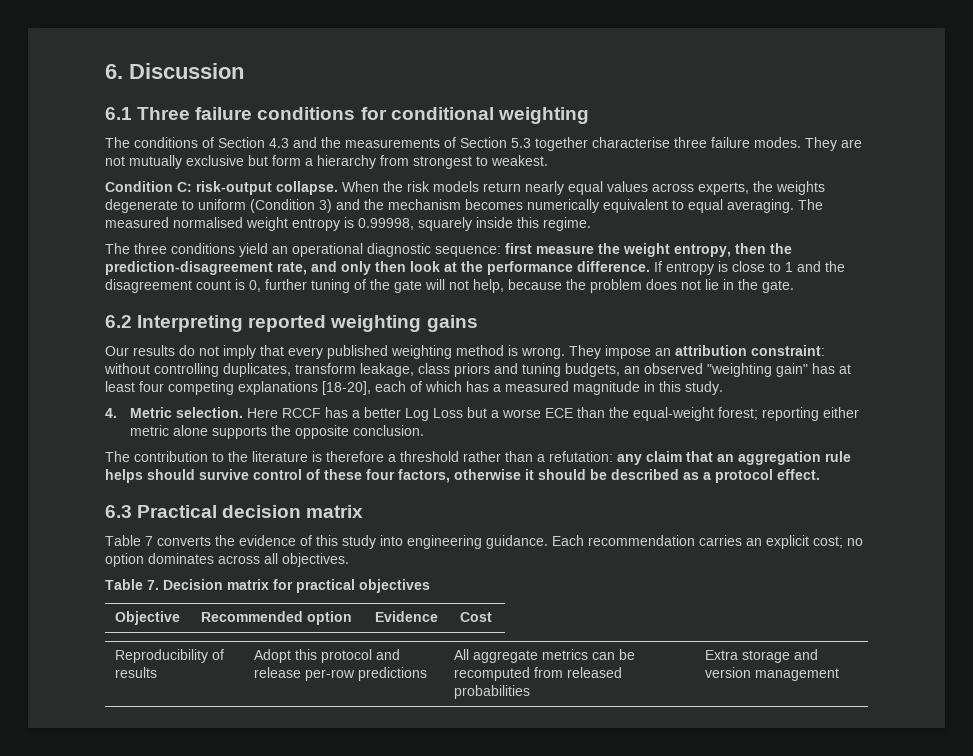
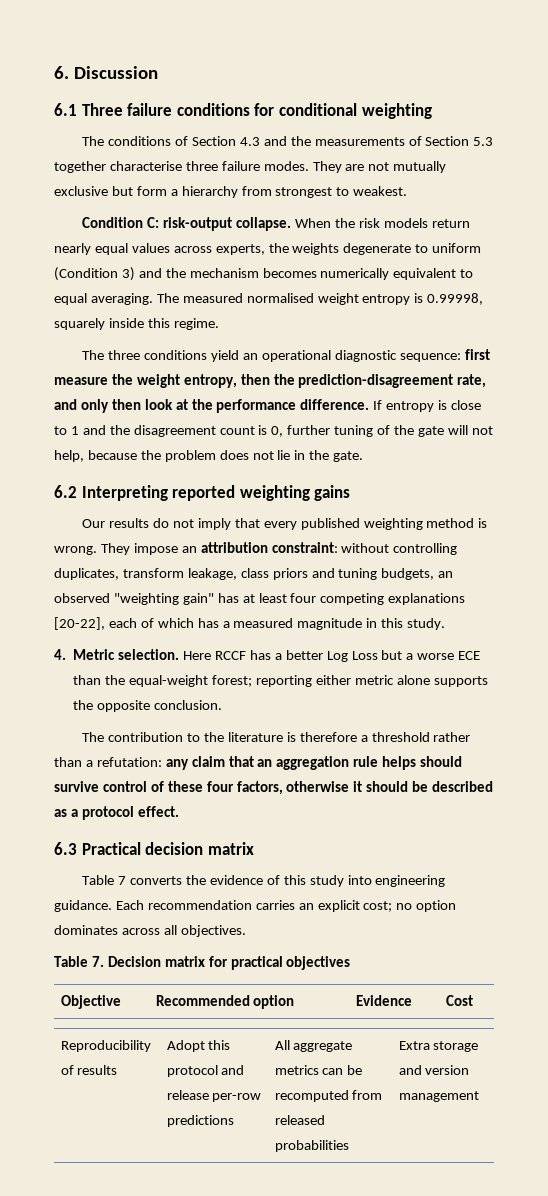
[322,381,371,395] [18-20], -> [54,617,105,630] [20-22],

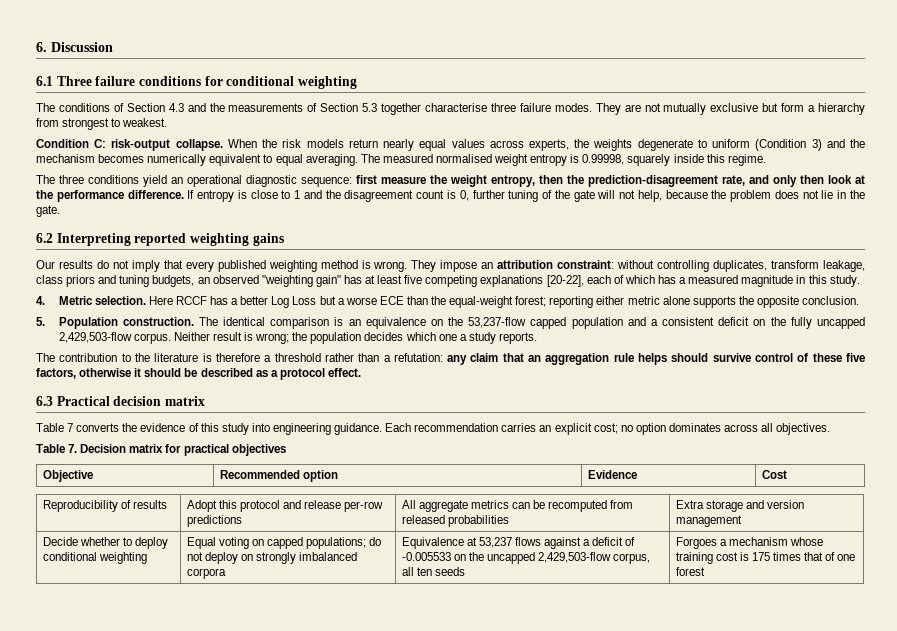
[290,593,317,603] four -> [404,275,423,284] five
(223, 705) none -> [36,317,865,329] [58,332,537,344] // 5. Population construction. The identical comparison is an equivalence on the 53,237-flow capped population and a consistent deficit on the fully uncapped 2,429,503-flow corpus. Neither result is wrong; the population decides which one a study reports.
[206,781,234,792] four -> [846,353,866,362] five
(479, 1096) none -> [42,537,168,549] [42,552,147,564] [186,537,382,549] [186,552,357,564] [186,568,226,579] [401,537,636,549] [401,552,651,564] [401,567,465,576] [675,537,823,549] [675,552,856,564] [675,567,705,576] // Decide whether to deploy conditional weighting | Equal voting on capped populations; do not deploy on strongly imbalanced corpora | Equivalence at 53,237 flows against a deficit of -0.005533 on the uncapped 2,429,503-flow corpus, all ten seeds | Forgoes a mechanism whose training cost is 175 times that of one forest

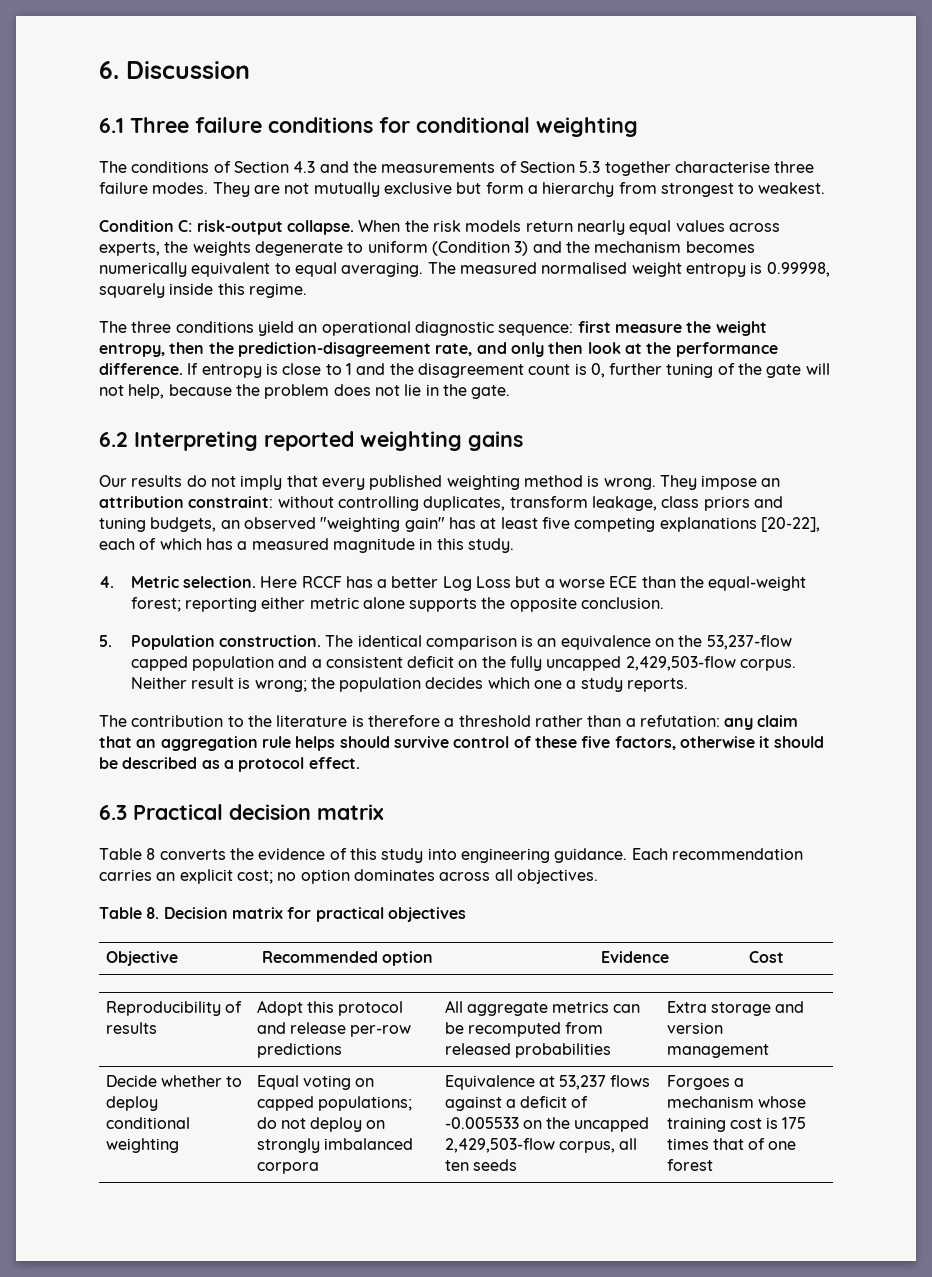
[67,423,74,432] 7 -> [146,848,156,860] 8
[68,444,78,453] 7. -> [146,907,160,919] 8.

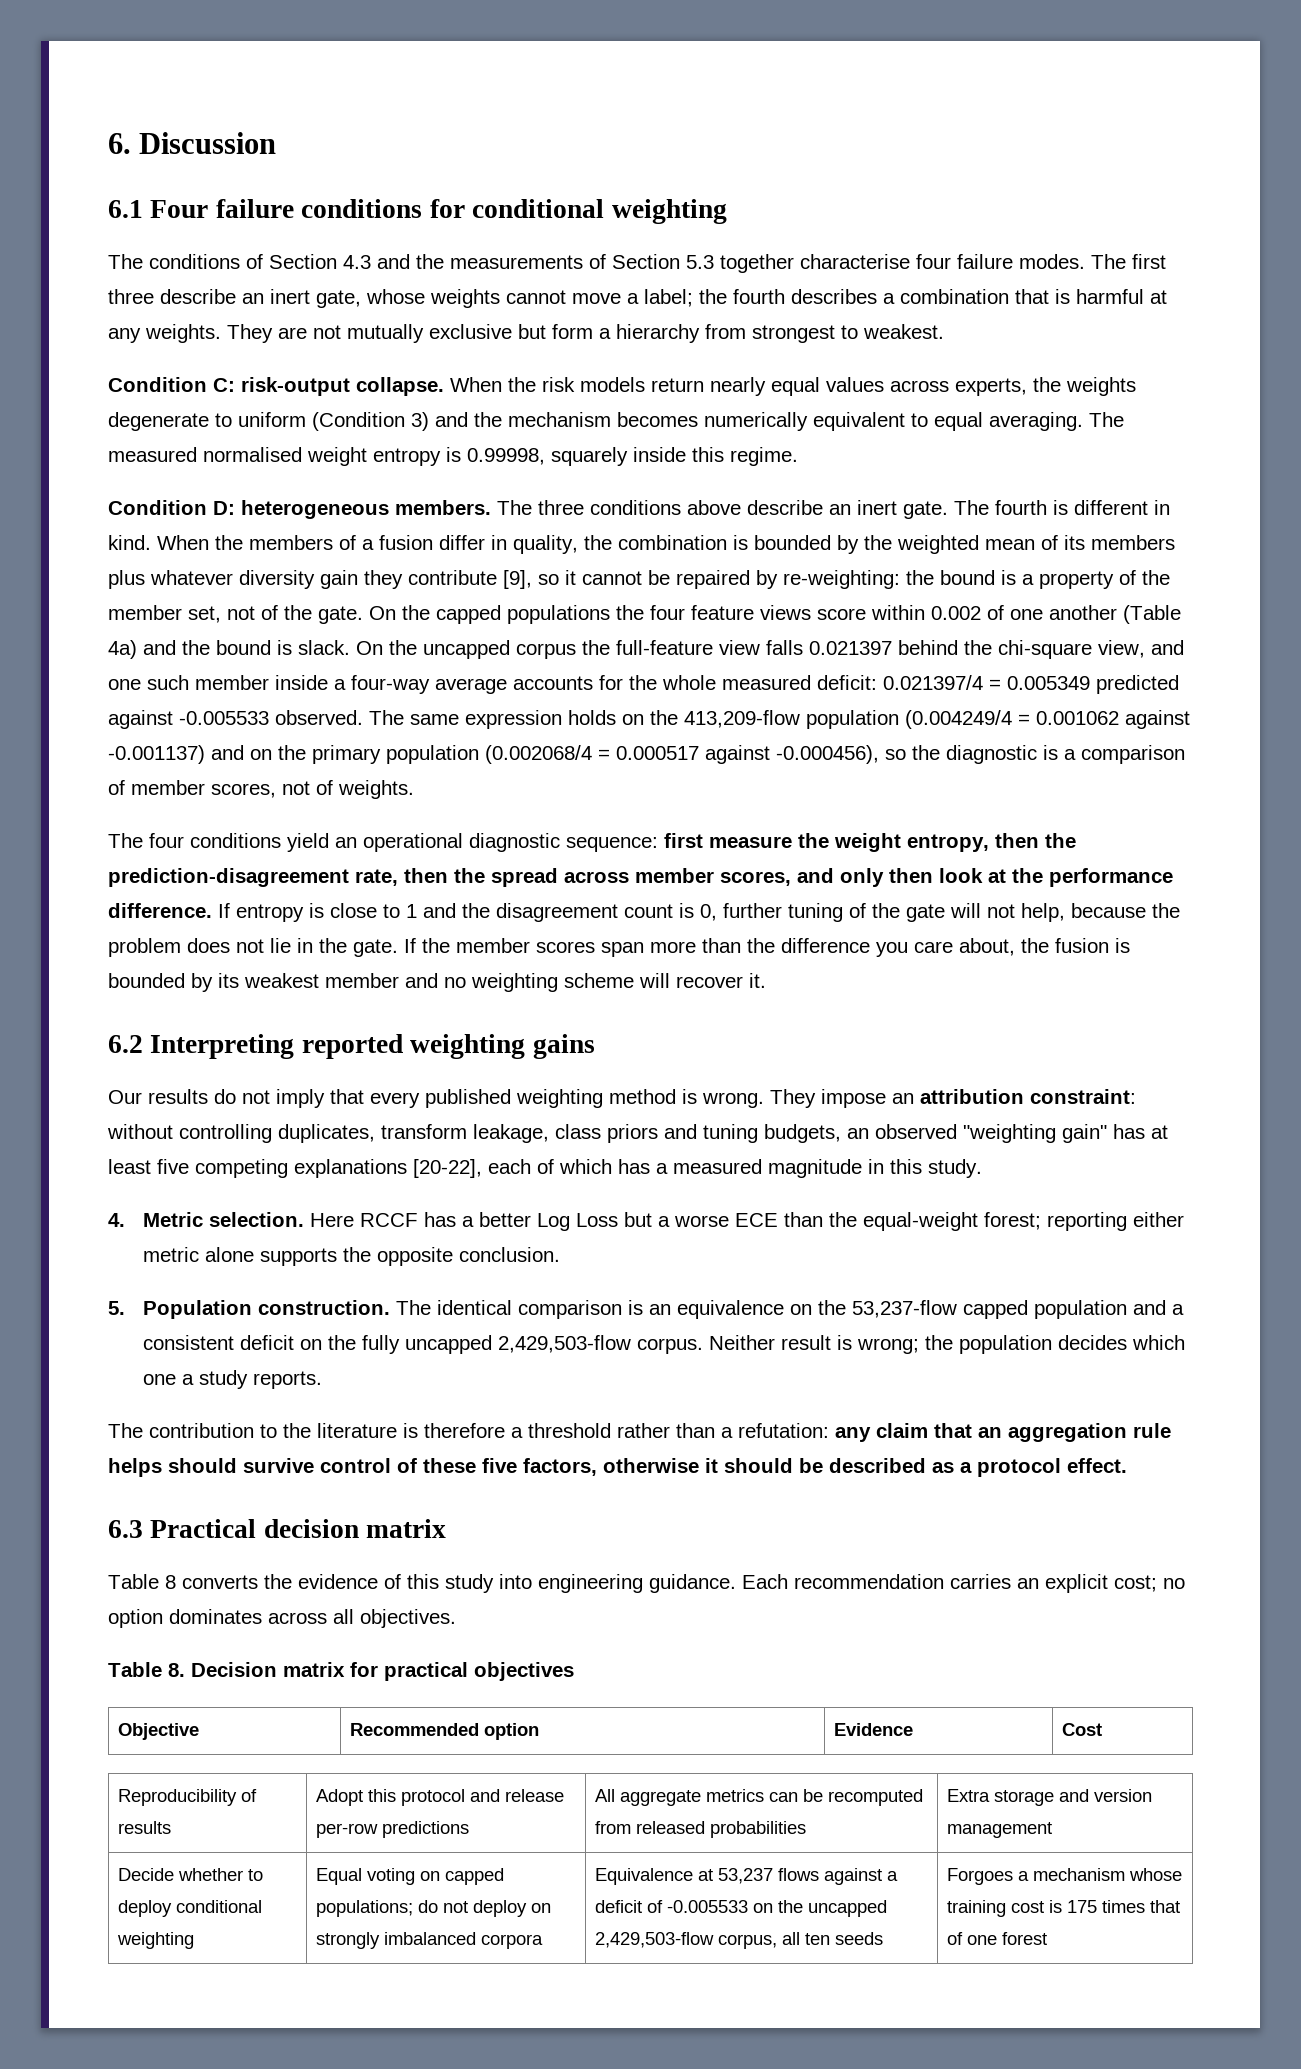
[130,117,189,133] Three -> [150,200,209,218] Four
[774,161,815,173] three -> [916,254,951,269] four
(209, 188) none -> [1091,254,1166,269] [108,289,1167,308] [108,324,221,343] The first three describe an inert gate, whose weights cannot move a label; the fourth describes a combination that is harmful at any weights.
[99,321,172,333] The three -> [108,500,1170,519] [108,535,1175,554] [108,570,1170,589] [108,605,1181,624] [108,640,1184,659] [108,675,1179,694] [108,710,1190,729] [108,745,1185,764] [108,780,414,799] [108,833,184,848] Condition D: heterogeneous members. The three conditions above describe an inert gate. The fourth is different in kind. When the members of a fusion differ in quality, the combination is bounded by the weighted mean of its members plus whatever diversity gain they contribute [9], so it cannot be repaired by re-weighting: the bound is a property of the member set, not of the gate. On the capped populations the four feature views score within 0.002 of one another (Table 4a) and the bound is slack. On the uncapped corpus the full-feature view falls 0.021397 behind the chi-square view, and one such member inside a four-way average accounts for the whole measured deficit: 0.021397/4 = 0.005349 predicted against -0.005533 observed. The same expression holds on the 413,209-flow population (0.004249/4 = 0.001062 against -0.001137) and on the primary population (0.002068/4 = 0.000517 against -0.000456), so the diagnostic is a comparison of member scores, not of weights. // The four
(473, 349) none -> [404,868,791,887] then the spread across member scores,
(511, 392) none -> [404,938,1130,957] [108,973,766,992] If the member scores span more than the difference you care about, the fusion is bounded by its weakest member and no weighting scheme will recover it.

